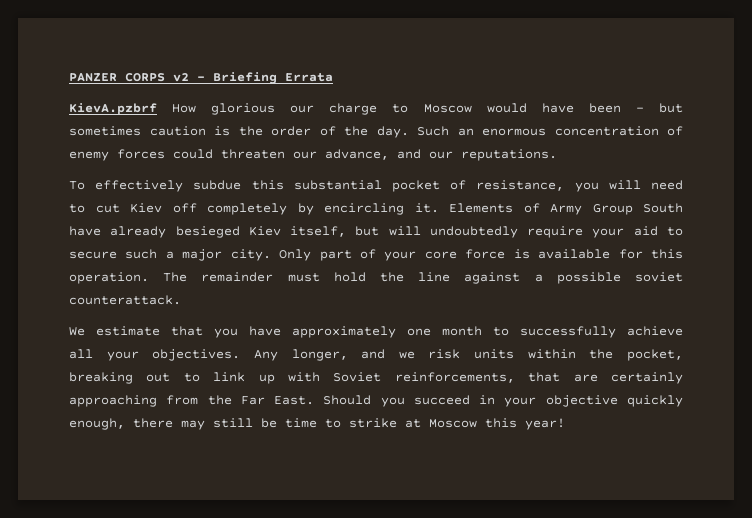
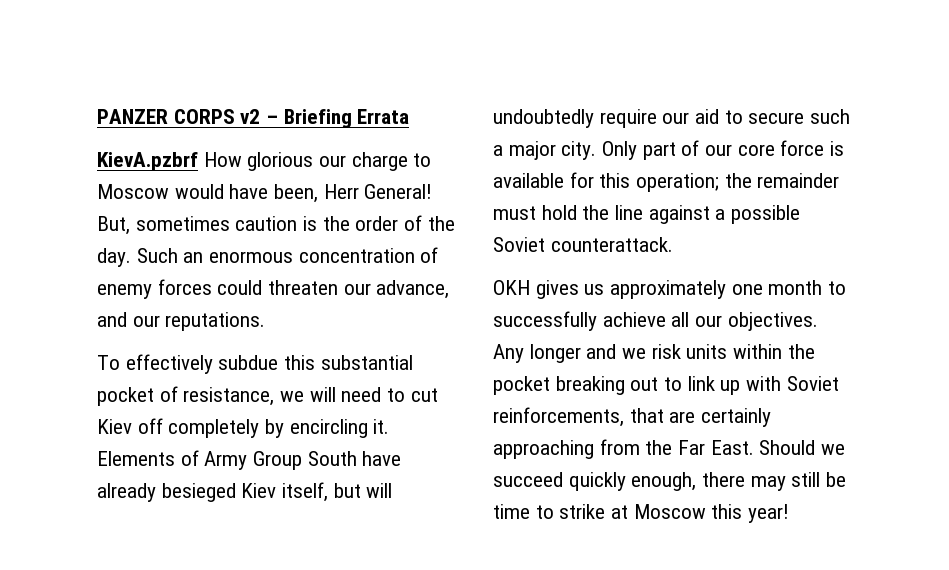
[588,103,683,113] been – but -> [274,184,433,203] [97,216,130,235] been, Herr General! But,
[574,182,599,192] you -> [280,391,305,402] we
[592,228,625,238] your -> [662,112,690,124] our
[384,251,417,261] your -> [705,144,733,156] our
[69,272,188,284] operation. The -> [636,173,752,192] operation; the
[635,272,683,282] soviet -> [493,237,545,252] Soviet
[69,326,281,338] We estimate that you have -> [493,280,605,299] OKH gives us
[106,351,139,361] your -> [695,315,723,327] our
[291,349,348,361] longer, -> [529,344,581,363] longer
[626,349,683,361] pocket, -> [493,376,550,395] pocket
[380,395,618,407] you succeed in your objective -> [821,444,846,455] [493,472,563,487] we succeed

